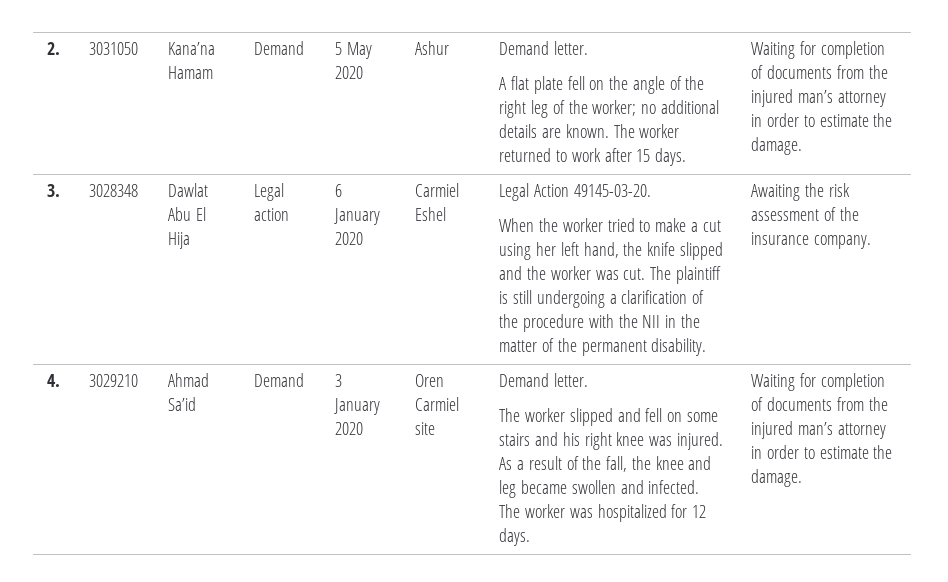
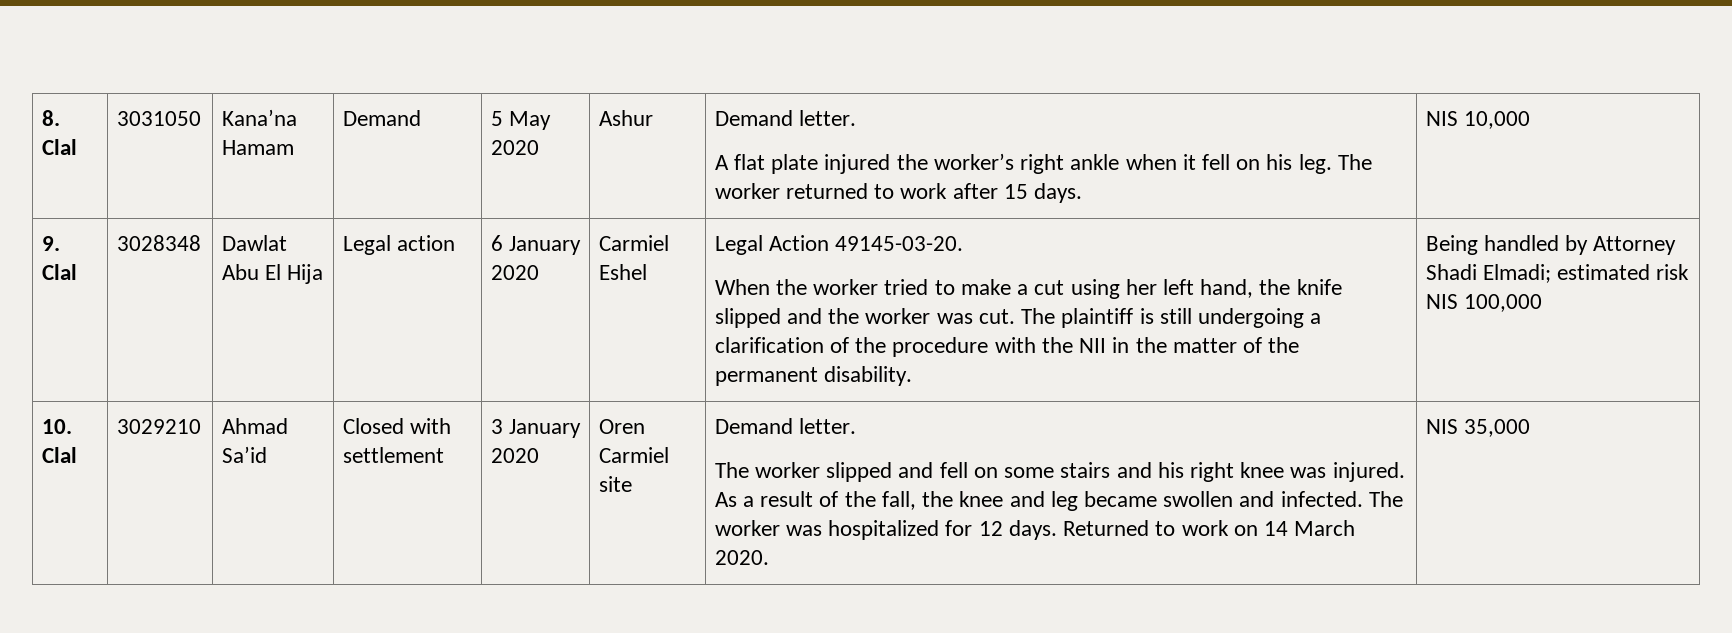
[47,42,61,55] 2. -> [41,110,60,126] [41,139,77,155] 8. Clal
[567,76,705,94] [499,100,719,118] [499,124,609,138] fell on the angle of the right leg of the worker; no additional details are known. -> [824,153,1332,174] injured the worker’s right ankle when it fell on his leg.
[751,41,885,59] [751,65,888,79] [751,89,886,107] [751,113,893,127] [751,137,803,155] [47,184,61,197] Waiting for completion of documents from the injured man’s attorney in order to estimate the damage. // 3. -> [1425,111,1531,129] [41,236,60,251] [41,264,77,280] NIS 10,000 // 9. Clal
[751,183,850,201] [751,207,859,221] [751,232,872,249] [47,374,61,387] Awaiting the risk assessment of the insurance company. // 4. -> [1425,235,1677,255] [1425,264,1690,283] [1425,294,1543,312] [41,419,72,434] [41,447,77,463] Being handled by Attorney Shadi Elmadi; estimated risk NIS 100,000 // 10. Clal
[254,373,305,387] Demand -> [342,418,452,434] [342,447,444,463] Closed with settlement
[751,373,885,391] [751,397,888,411] [751,421,886,439] [751,445,893,459] [751,469,803,487] | Waiting for completion of documents from the injured man’s attorney in order to estimate the damage. -> [1063,520,1356,536] [714,550,769,565] [1425,419,1531,437] Returned to work on 14 March 2020. | NIS 35,000

